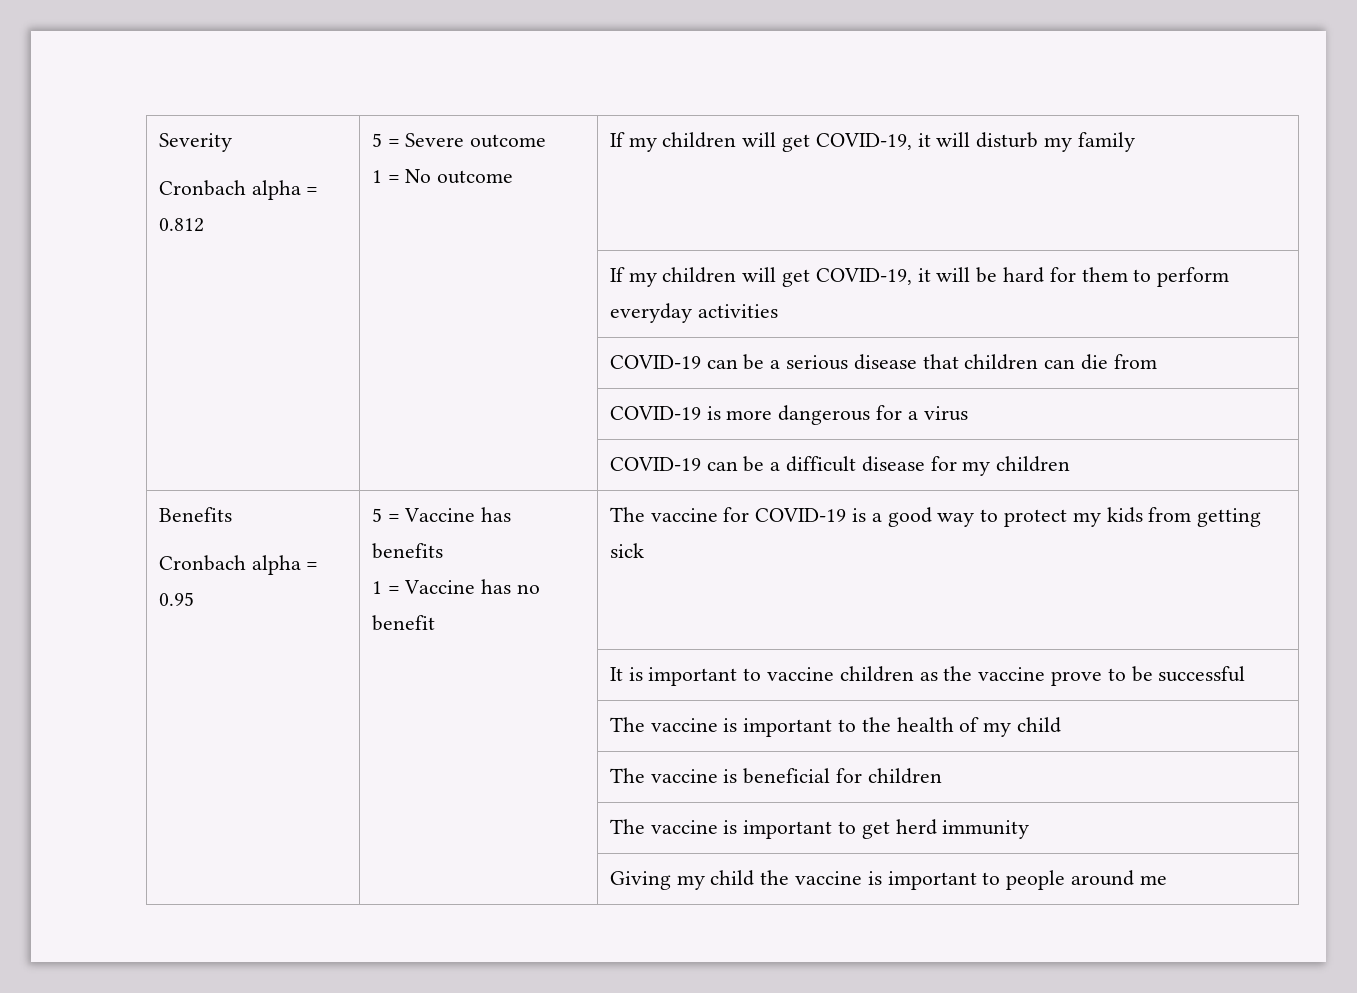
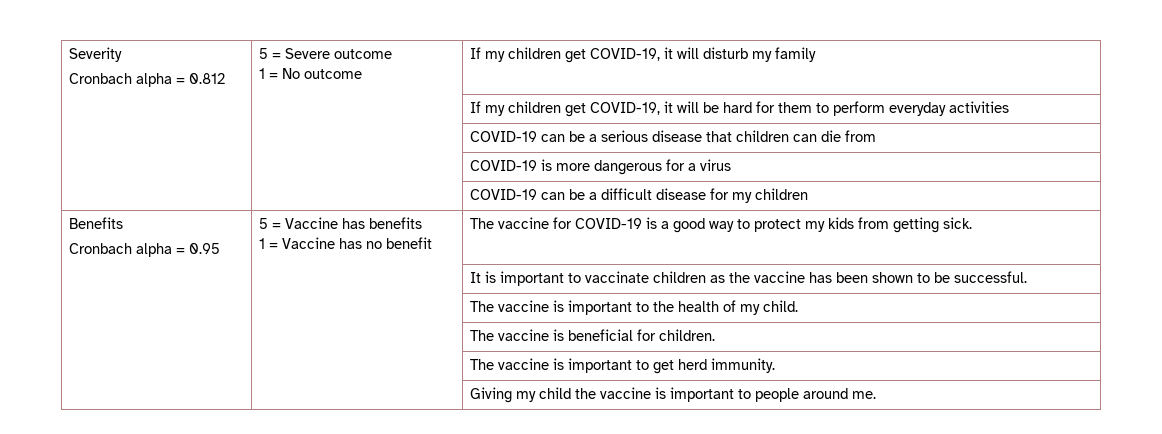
[742,132,777,147] will -> (561, 53) none
[742,267,777,282] will -> (561, 107) none
[609,543,644,558] sick -> [942,217,972,229] sick.
[766,667,834,681] vaccine -> [584,271,649,283] vaccinate
[1051,671,1103,686] prove -> [808,272,913,283] has been shown
[1158,666,1246,682] successful -> [953,271,1027,283] successful.
[1017,717,1062,733] child -> [762,300,798,312] child.
[867,768,942,784] children -> [658,329,715,341] children.
[942,820,1030,839] immunity -> [710,358,775,373] immunity.
[1139,875,1167,885] me -> [851,391,876,399] me.

